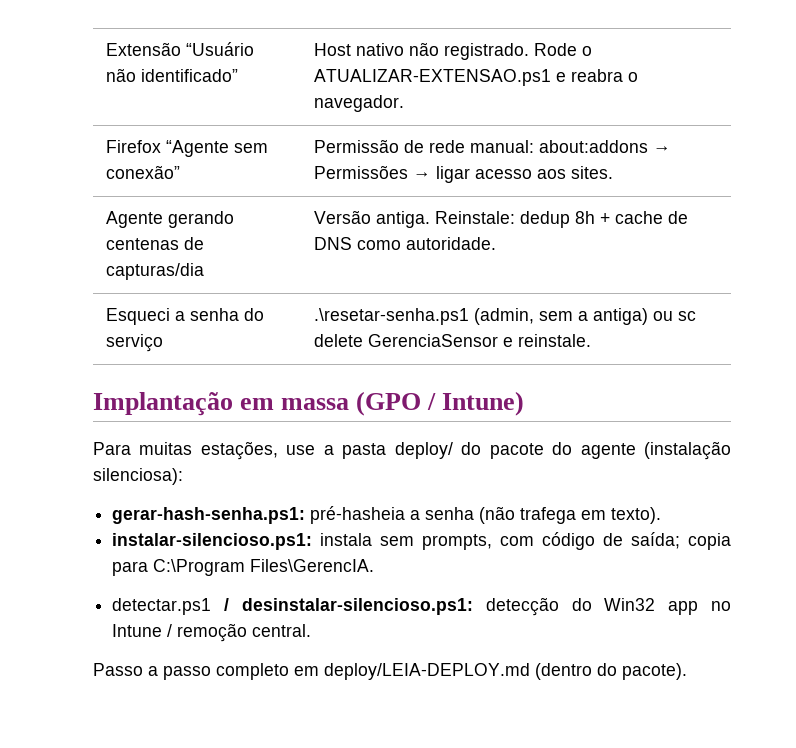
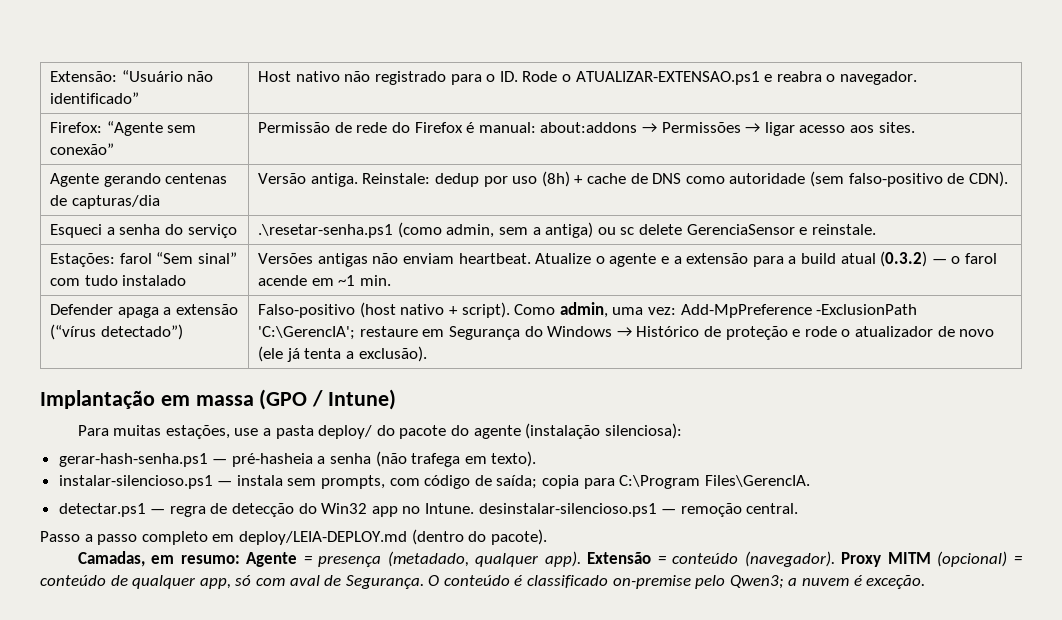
[106,42,182,56] Extensão -> [50,71,118,82] Extensão:
[444,43,530,60] registrado. -> [375,71,518,85] registrado para o ID.
[106,140,162,153] Firefox -> [50,122,103,133] Firefox:
(466, 146) none -> [392,122,475,133] do Firefox é
[575,211,596,224] 8h -> [483,171,570,187] por uso (8h)
[406,237,497,250] autoridade. -> [729,171,1008,187] autoridade (sem falso-positivo de CDN).
[474,308,535,325] (admin, -> [397,222,495,238] (como admin,
(592, 340) none -> [50,252,238,267] [50,275,187,286] [258,251,997,267] [258,275,392,286] [50,304,239,318] [50,324,183,340] [258,302,918,318] [258,326,995,340] [258,346,427,362] // Estações: farol “Sem sinal” com tudo instalado | Versões antigas não enviam heartbeat. Atualize o agente e a extensão para a build atual (0.3.2) — o farol acende em ~1 min. // Defender apaga a extensão (“vírus detectado”) | Falso-positivo (host nativo + script). Como admin, uma vez: Add-MpPreference -ExclusionPath 'C:\GerencIA'; restaure em Segurança do Windows → Histórico de proteção e rode o atualizador de novo (ele já tenta a exclusão).
[112,507,306,524] gerar-hash-senha.ps1: -> [58,453,228,467] gerar-hash-senha.ps1 —
[112,533,313,550] instalar-silencioso.ps1: -> [58,475,233,489] instalar-silencioso.ps1 —
[224,598,473,615] / desinstalar-silencioso.ps1: -> [150,503,228,517] — regra de
[112,624,173,637] Intune / -> [425,503,677,517] Intune. desinstalar-silencioso.ps1 —
(687, 671) none -> [77,551,1023,567] [40,575,926,589] // Camadas, em resumo: Agente = presença (metadado, qualquer app). Extensão = conteúdo (navegador). Proxy MITM (opcional) = conteúdo de qualquer app, só com aval de Segurança. O conteúdo é classificado on-premise pelo Qwen3; a nuvem é exceção.

